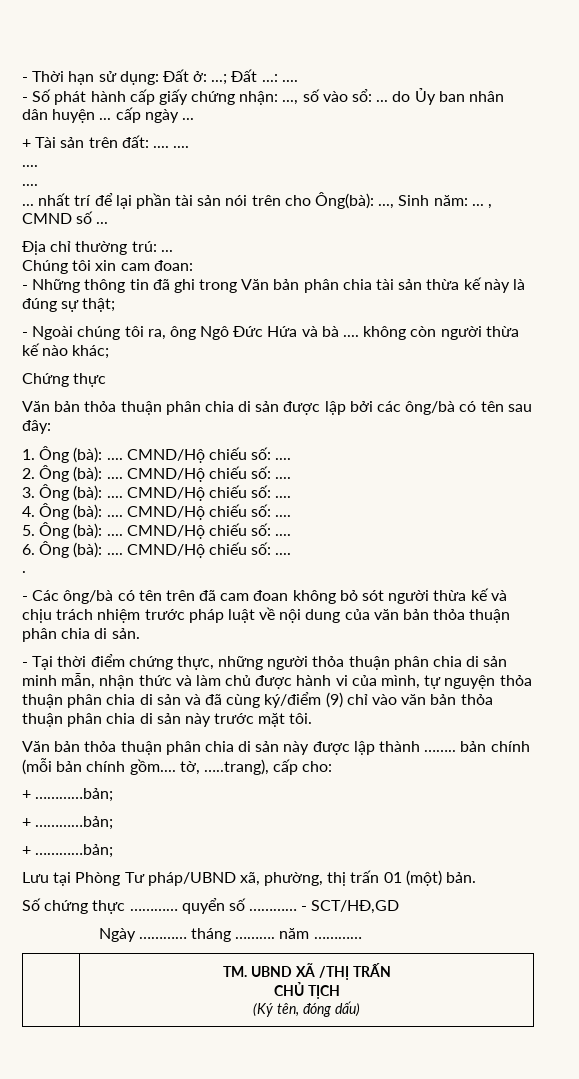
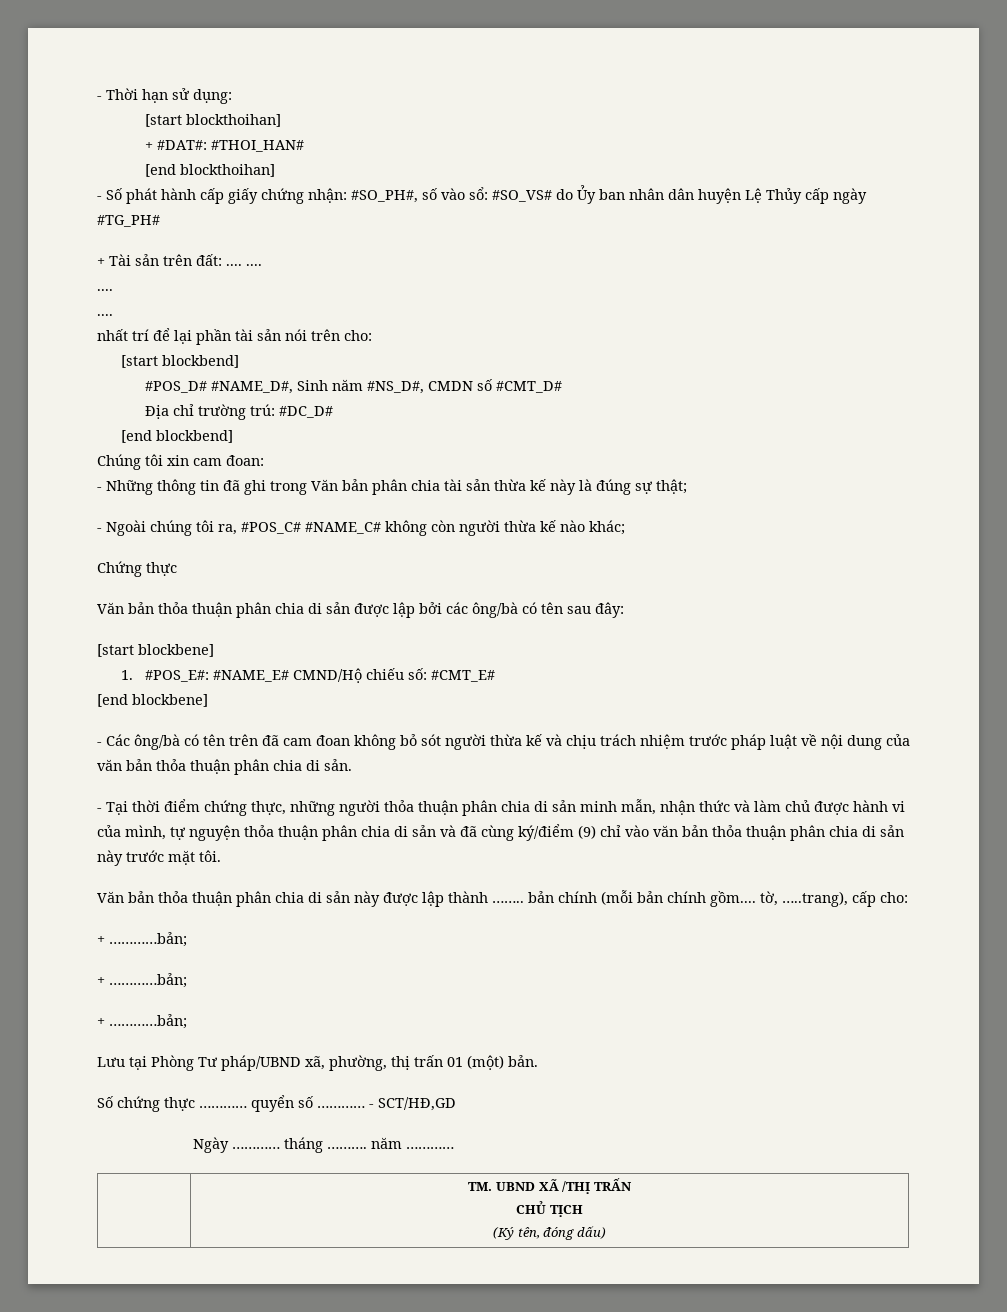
[162,69,298,85] Đất ở: ...; Đất ...: .... -> [145,114,282,127] [145,140,305,152] [145,164,276,177] // [start blockthoihan] // + #DAT#: #THOI_HAN# // [end blockthoihan]
[282,100,299,105] ..., -> [351,190,418,203] #SO_PH#,
[376,100,389,102] ... -> [492,190,552,202] #SO_VS#
[99,118,112,120] ... -> [745,188,802,204] Lệ Thủy
[181,118,194,120] ... -> [97,215,160,227] #TG_PH#
[22,204,34,206] ... -> (113, 315) none
[284,192,492,209] [22,211,109,224] [22,241,173,255] cho Ông(bà): ..., Sinh năm: ... , CMND số ... // Địa chỉ thường trú: ... -> [344,330,372,341] [121,355,240,368] [145,379,563,394] [145,404,334,420] [121,430,234,443] cho: // [start blockbend] // #POS_D# #NAME_D#, Sinh năm #NS_D#, CMDN số #CMT_D# // Địa chỉ trường trú: #DC_D# // [end blockbend]
[169,326,360,340] ông Ngô Đức Hứa và bà .... -> [241,522,381,534] #POS_C# #NAME_C#
[22,446,292,463] [22,465,292,482] [22,484,292,501] [22,503,292,520] [22,522,292,539] [22,541,292,558] [22,571,26,573] 1. Ông (bà): .... CMND/Hộ chiếu số: .... // 2. Ông (bà): .... CMND/Hộ chiếu số: .... // 3. Ông (bà): .... CMND/Hộ chiếu số: .... // 4. Ông (bà): .... CMND/Hộ chiếu số: .... // 5. Ông (bà): .... CMND/Hộ chiếu số: .... // 6. Ông (bà): .... CMND/Hộ chiếu số: .... // . -> [97,644,214,657] [121,668,496,683] [97,694,208,707] [start blockbene] // 1. #POS_E#: #NAME_E# CMND/Hộ chiếu số: #CMT_E# // [end blockbene]

